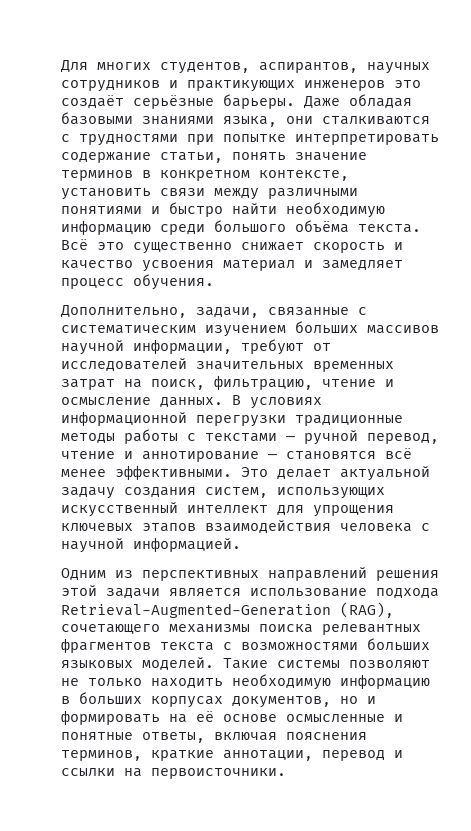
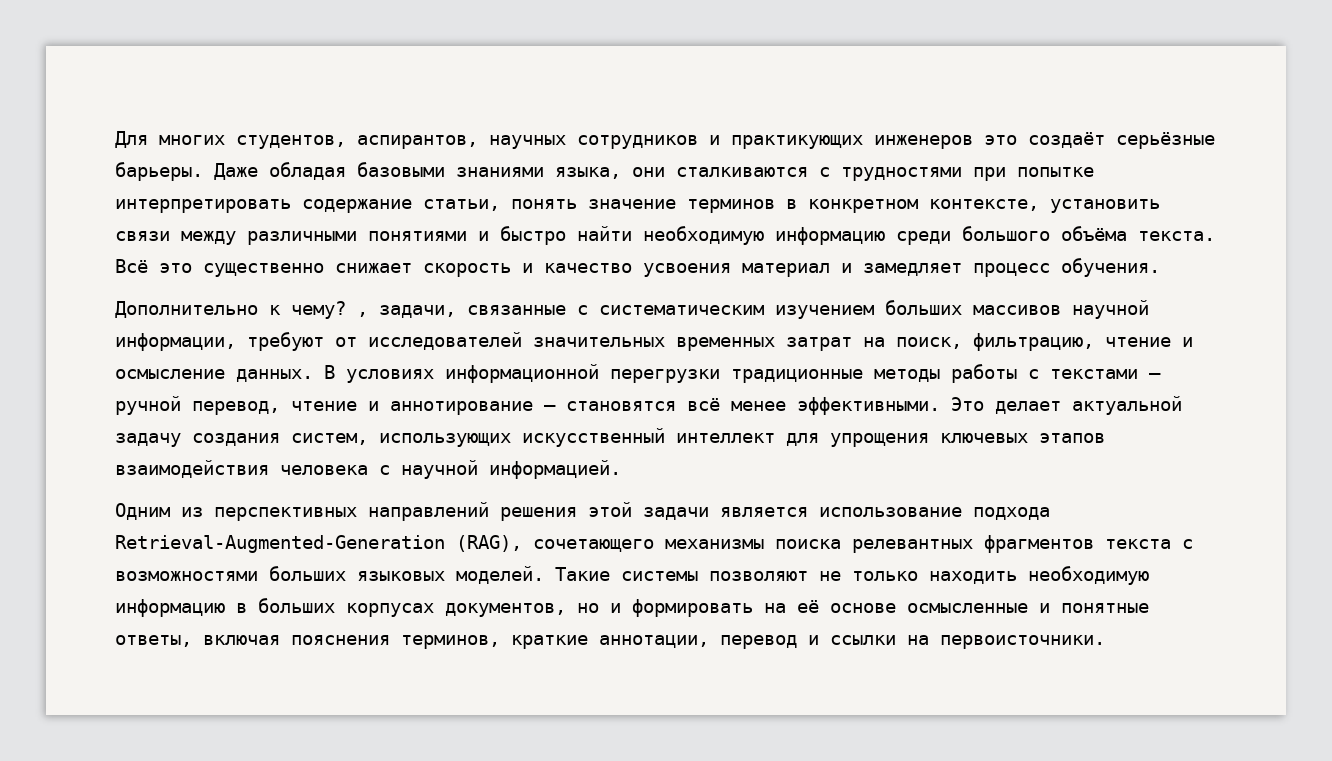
[61,305,187,318] Дополнительно, -> [115,301,368,319] Дополнительно к чему? ,

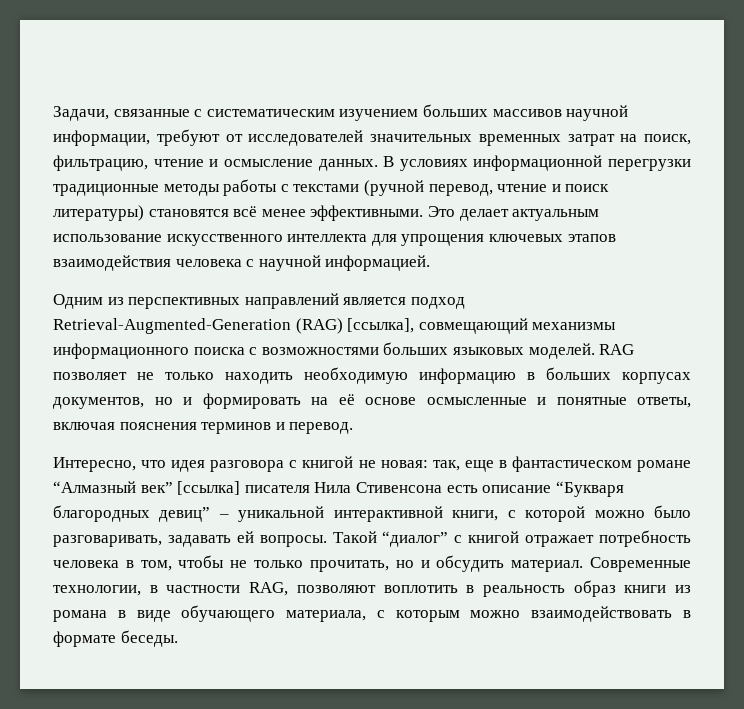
[115,131,1215,149] [115,162,1094,181] [115,199,1160,213] [115,226,1215,245] [115,258,1160,277] [115,301,456,319] Для многих студентов, аспирантов, научных сотрудников и практикующих инженеров это создаёт серьёзные барьеры. Даже обладая базовыми знаниями языка, они сталкиваются с трудностями при попытке интерпретировать содержание статьи, понять значение терминов в конкретном контексте, установить связи между различными понятиями и быстро найти необходимую информацию среди большого объёма текста. Всё это существенно снижает скорость и качество усвоения материал и замедляет процесс обучения. // Дополнительно к чему? , задачи, -> [53,106,109,121] Задачи,
[1149,373,1161,379] [115,396,181,415] — ручной -> [363,180,424,196] (ручной
[390,401,556,415] аннотирование — -> [565,184,610,192] [53,205,144,221] поиск литературы)
[1072,396,1182,415] [115,428,775,447] актуальной задачу создания систем, использующих искусственный интеллект -> [512,209,600,221] [53,234,368,246] актуальным использование искусственного интеллекта
[500,502,1050,521] [115,535,1171,553] решения этой задачи является использование подхода Retrieval-Augmented-Generation (RAG), сочетающего механизмы поиска релевантных фрагментов текста -> [343,297,465,309] [53,318,617,334] [53,343,245,359] является подход Retrieval-Augmented-Generation (RAG) [ссылка], совмещающий механизмы информационного поиска
[555,567,808,581] Такие системы позволяют -> [599,344,635,355] [53,372,127,380] RAG позволяет
[401,635,1105,649] терминов, краткие аннотации, перевод и ссылки на первоисточники. -> [201,422,354,434] [53,456,691,472] [53,481,624,497] [53,505,691,522] [53,530,691,547] [53,555,691,572] [53,580,692,597] [53,605,691,622] [53,630,178,647] терминов и перевод. // Интересно, что идея разговора с книгой не новая: так, еще в фантастическом романе “Алмазный век” [ссылка] писателя Нила Стивенсона есть описание “Букваря благородных девиц” – уникальной интерактивной книги, с которой можно было разговаривать, задавать ей вопросы. Такой “диалог” с книгой отражает потребность человека в том, чтобы не только прочитать, но и обсудить материал. Современные технологии, в частности RAG, позволяют воплотить в реальность образ книги из романа в виде обучающего материала, с которым можно взаимодействовать в формате беседы.

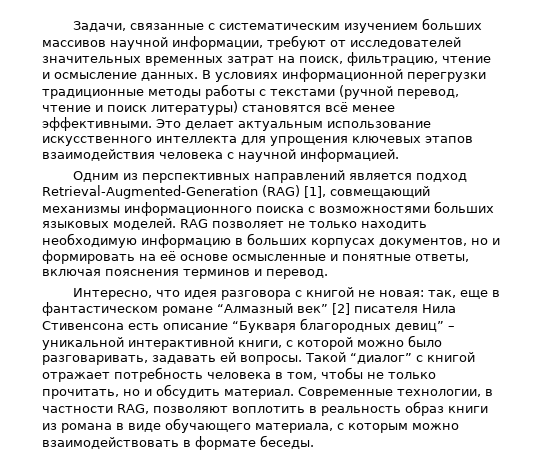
[347,318,415,333] [ссылка], -> [304,186,326,198] [1],
[177,481,241,495] [ссылка] -> [332,303,350,315] [2]

